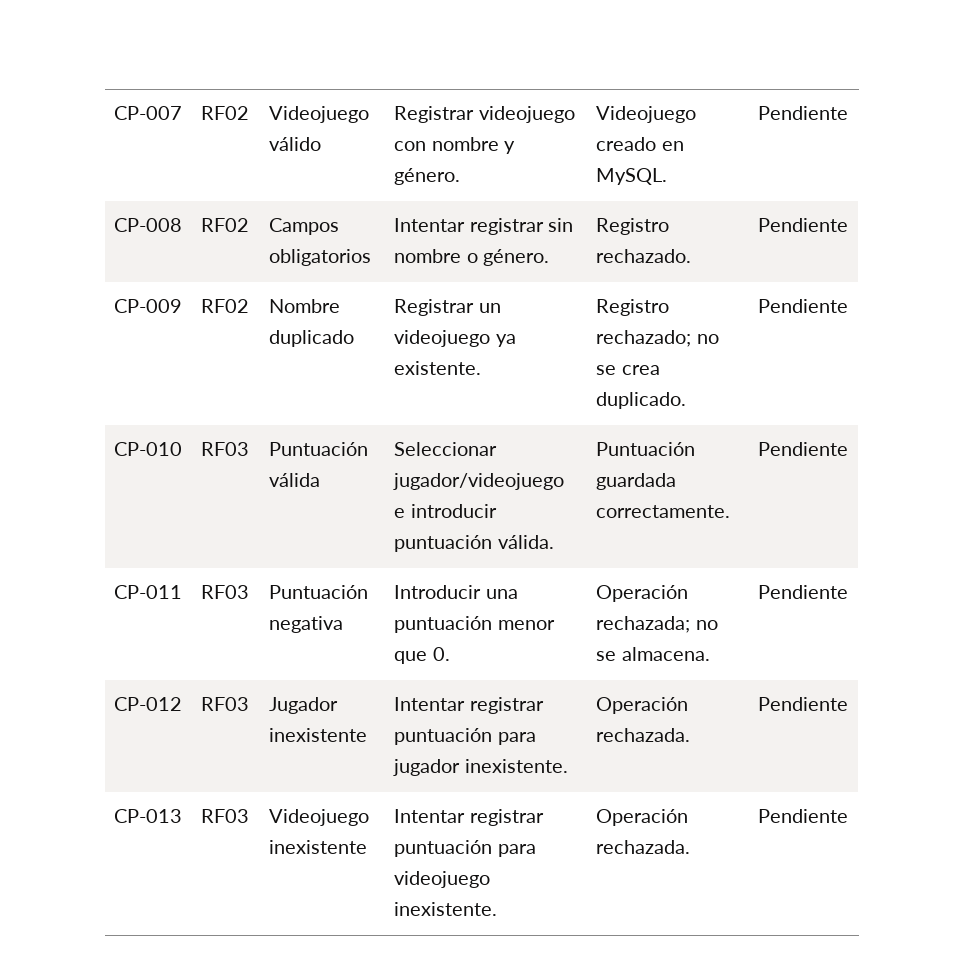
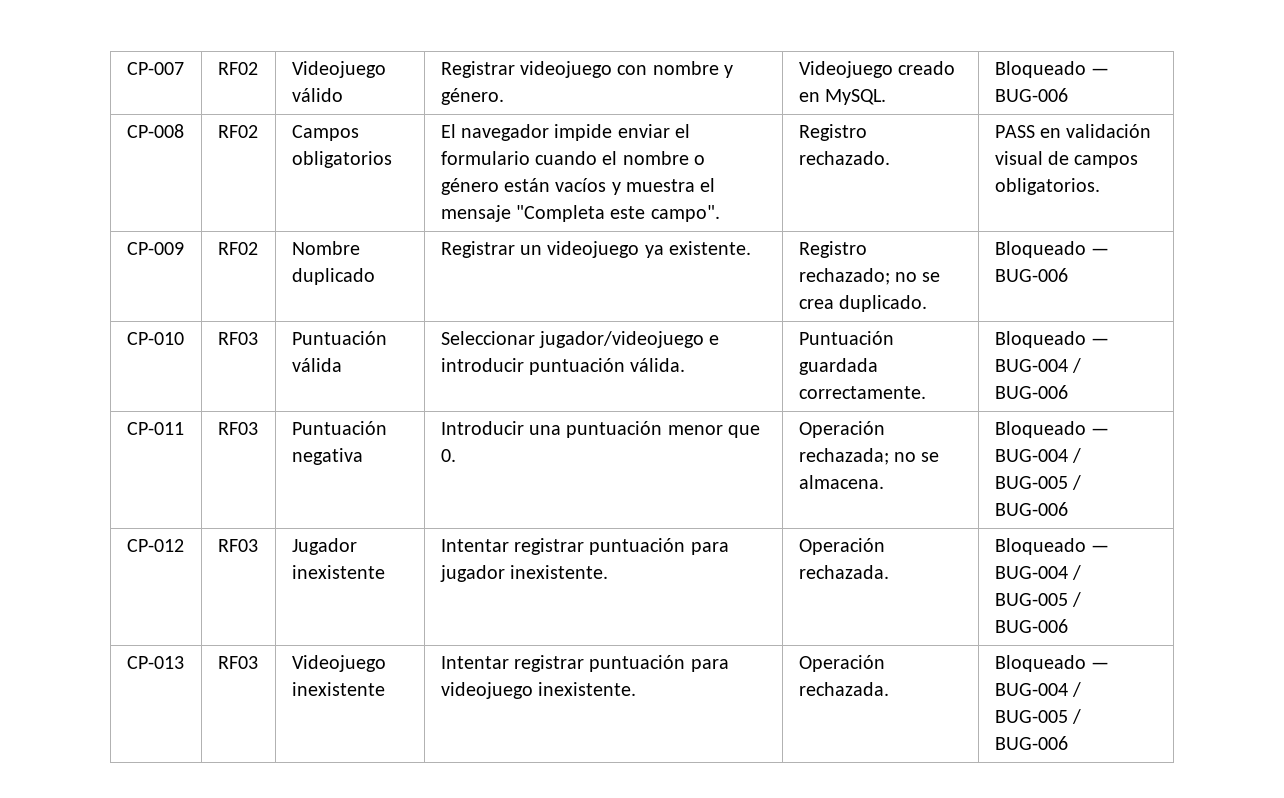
[758,106,849,120] Pendiente -> [994,61,1110,78] [994,88,1068,102] Bloqueado — BUG-006
[394,218,573,235] [394,249,549,266] [596,218,670,235] [596,249,692,263] [758,218,849,232] Intentar registrar sin nombre o género. | Registro rechazado. | Pendiente -> [440,124,690,141] [440,151,705,165] [440,178,716,195] [440,205,720,222] [798,124,867,141] [798,151,890,165] [994,124,1152,138] [994,151,1139,168] [994,178,1100,195] El navegador impide enviar el formulario cuando el nombre o género están vacíos y muestra el mensaje "Completa este campo". | Registro rechazado. | PASS en validación visual de campos obligatorios.
[758,299,849,313] Pendiente -> [994,241,1110,258] [994,268,1068,282] Bloqueado — BUG-006
[758,442,849,456] Pendiente -> [994,331,1110,348] [994,358,1082,373] [994,385,1068,399] Bloqueado — BUG-004 / BUG-006
[758,585,849,599] Pendiente -> [994,421,1110,438] [994,448,1082,463] [994,475,1082,490] [994,502,1068,516] Bloqueado — BUG-004 / BUG-005 / BUG-006
[758,697,849,711] Pendiente -> [994,538,1110,555] [994,565,1082,580] [994,592,1082,607] [994,619,1068,633] Bloqueado — BUG-004 / BUG-005 / BUG-006
[758,809,849,823] Pendiente -> [994,655,1110,672] [994,682,1082,697] [994,709,1082,724] [994,736,1068,750] Bloqueado — BUG-004 / BUG-005 / BUG-006

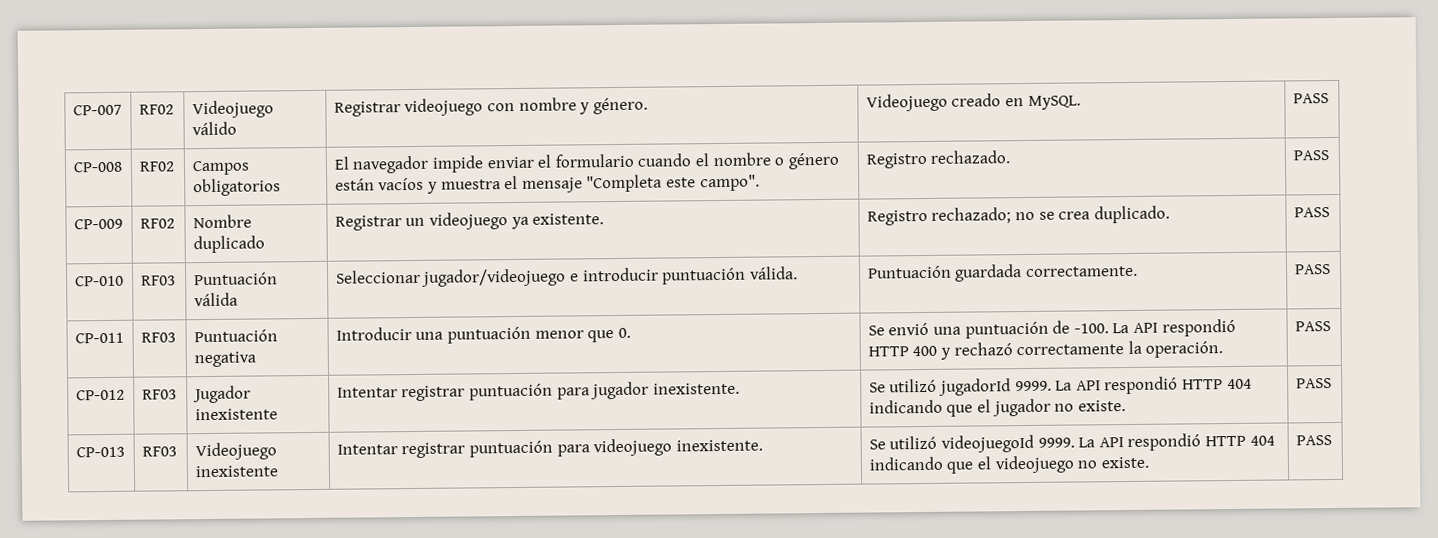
[994,61,1110,78] [994,88,1068,102] Bloqueado — BUG-006 -> [1292,93,1329,104] PASS
[1040,124,1152,138] [994,151,1139,168] [994,178,1100,195] en validación visual de campos obligatorios. -> (1329, 155) none
[994,241,1110,258] [994,268,1068,282] Bloqueado — BUG-006 -> [1293,207,1330,218] PASS
[994,331,1110,348] [994,358,1082,373] [994,385,1068,399] Bloqueado — BUG-004 / BUG-006 -> [1293,264,1331,275] PASS
[798,421,885,438] [798,448,940,465] [798,475,884,489] [994,421,1110,438] [994,448,1082,463] [994,475,1082,490] [994,502,1068,516] Operación rechazada; no se almacena. | Bloqueado — BUG-004 / BUG-005 / BUG-006 -> [867,318,1236,339] [867,340,1224,360] [1294,321,1331,332] Se envió una puntuación de -100. La API respondió HTTP 400 y rechazó correctamente la operación. | PASS
[798,538,885,555] [798,565,889,579] [994,538,1110,555] [994,565,1082,580] [994,592,1082,607] [994,619,1068,633] Operación rechazada. | Bloqueado — BUG-004 / BUG-005 / BUG-006 -> [868,376,1252,396] [868,398,1126,417] [1295,378,1332,389] Se utilizó jugadorId 9999. La API respondió HTTP 404 indicando que el jugador no existe. | PASS
[798,655,885,672] [798,682,889,696] [994,655,1110,672] [994,682,1082,697] [994,709,1082,724] [994,736,1068,750] Operación rechazada. | Bloqueado — BUG-004 / BUG-005 / BUG-006 -> [868,433,1275,453] [868,455,1149,474] [1295,435,1332,446] Se utilizó videojuegoId 9999. La API respondió HTTP 404 indicando que el videojuego no existe. | PASS

